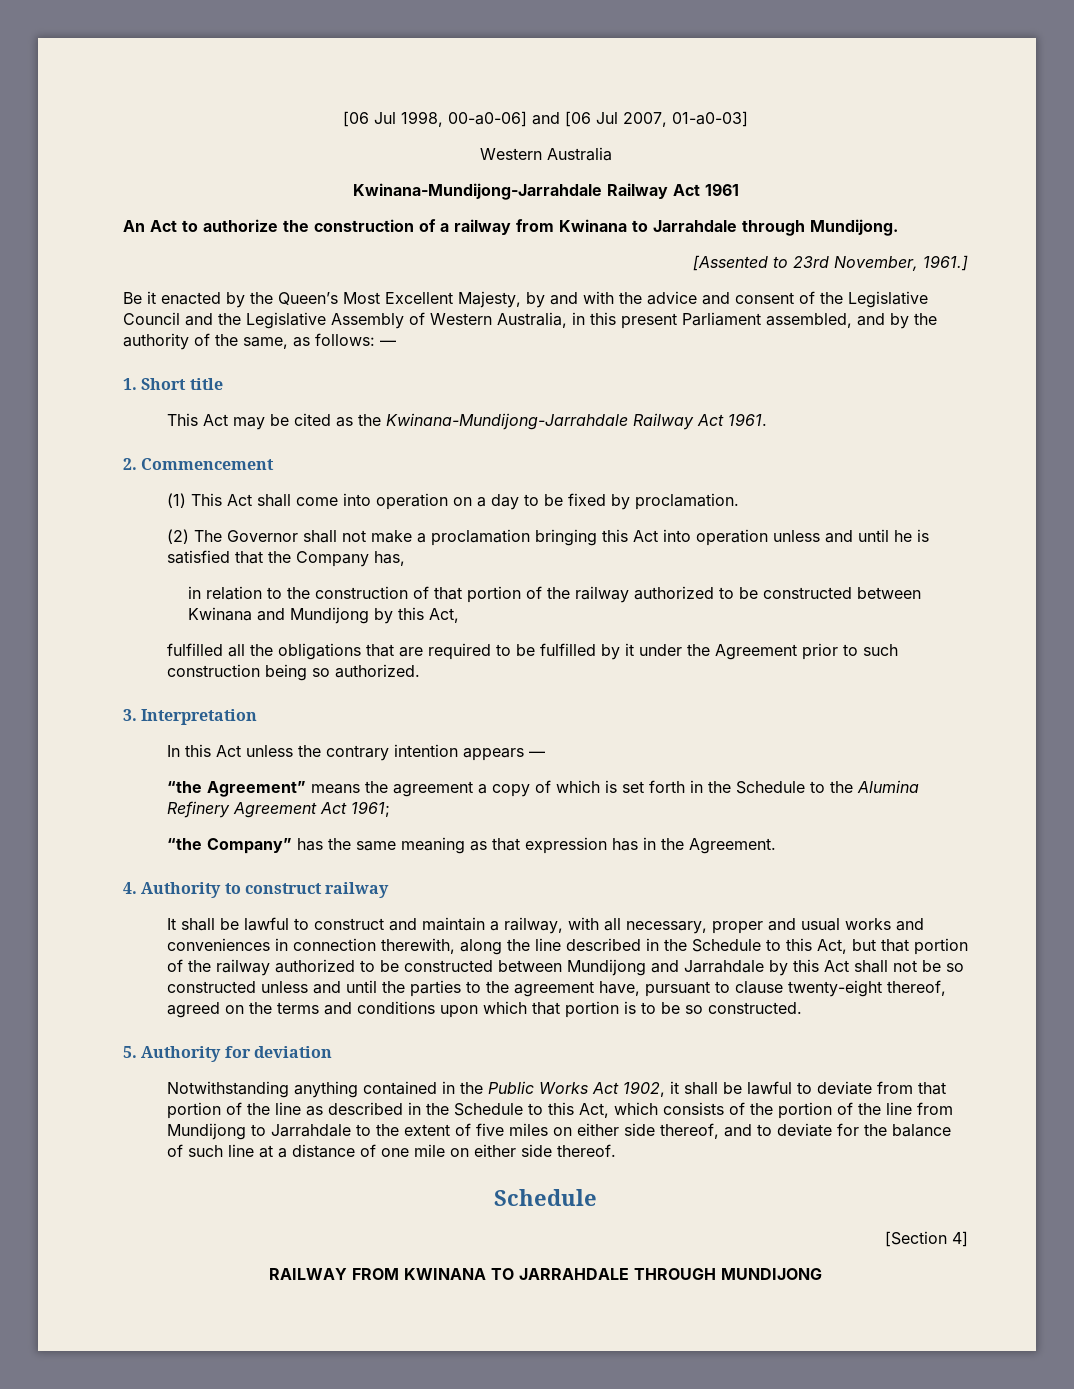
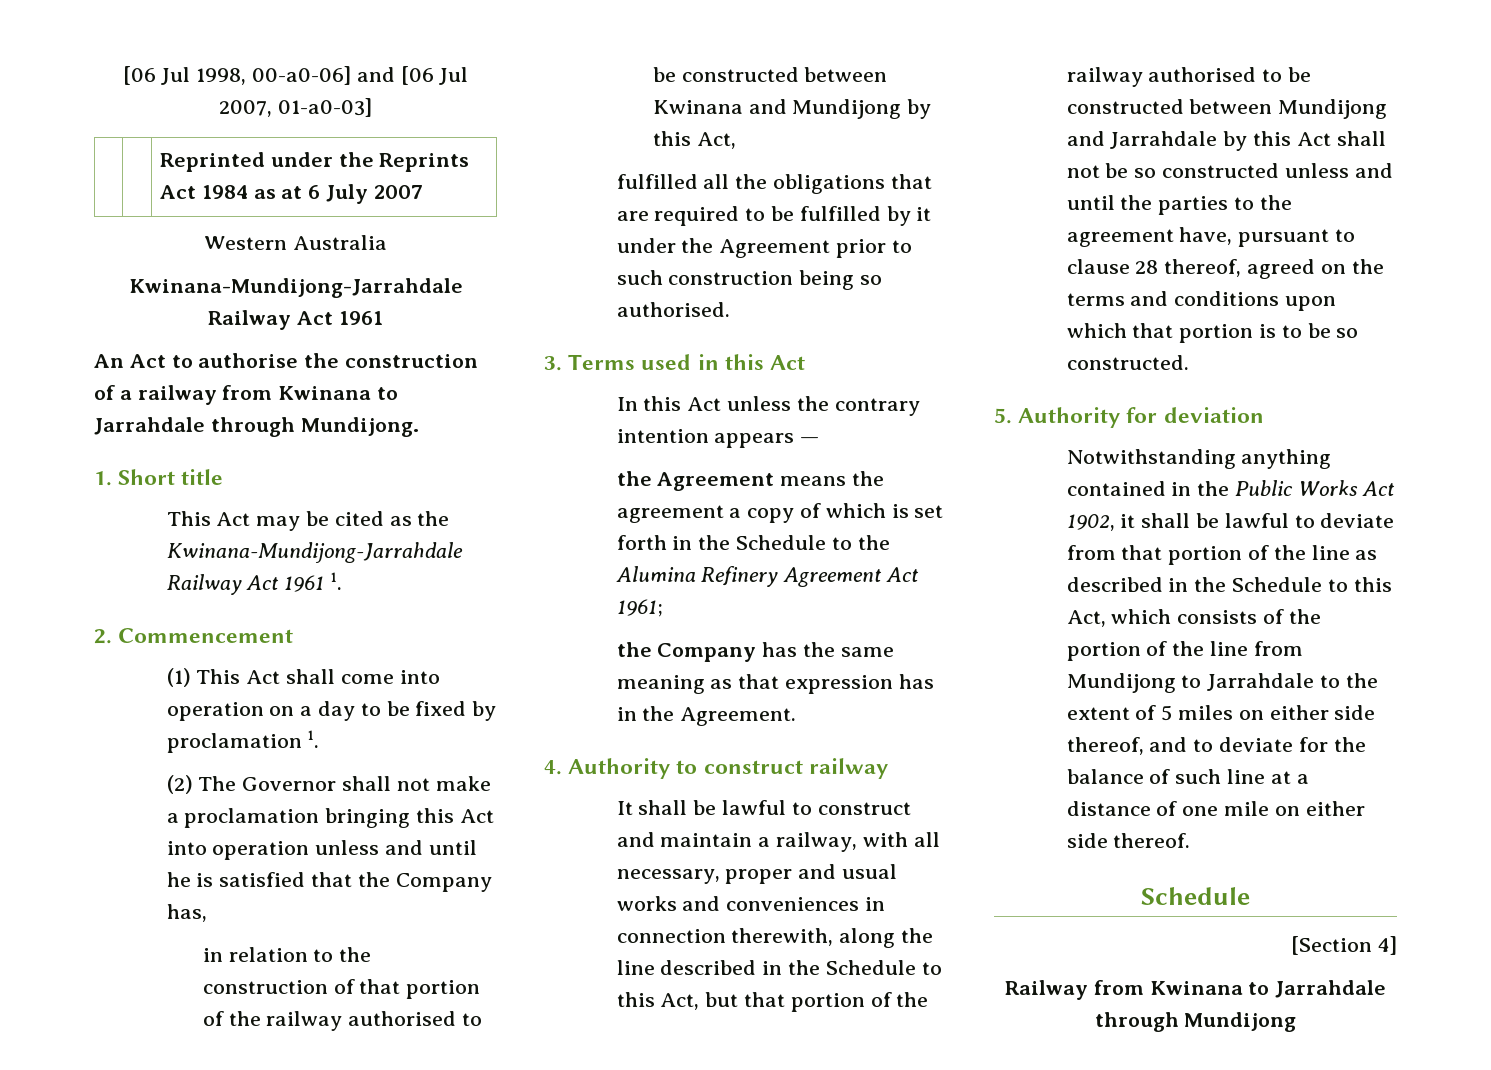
(748, 119) none -> [159,152,470,172] [159,184,423,204] // | | Reprinted under the Reprints Act 1984 as at 6 July 2007
[203,219,278,232] authorize -> [198,353,299,368] authorise
[693,255,968,271] [123,291,928,308] [123,312,937,329] [123,333,396,350] // [Assented to 23rd November, 1961.] // Be it enacted by the Queen’s Most Excellent Majesty, by and with the advice and consent of the Legislative Council and the Legislative Assembly of Western Australia, in this present Parliament assembled, and by the authority of the same, as follows: — -> (419, 427) none
[727,413,767,426] 1961. -> [284,572,342,592] 1961 1.
[634,493,739,510] proclamation. -> [166,730,320,753] proclamation 1.
[634,586,715,600] authorized -> [348,1011,457,1026] authorised
[334,664,420,678] authorized. -> [616,302,730,317] authorised.
[141,709,258,725] Interpretation -> [568,354,806,370] Terms used in this Act
[166,781,306,797] “the Agreement” -> [616,471,775,491] the Agreement
[166,838,292,854] “the Company” -> [616,642,757,662] the Company
[274,959,355,973] authorized -> [1148,67,1257,82] authorised
[787,980,882,997] twenty-eight -> [1135,260,1159,274] 28
[475,1123,504,1136] five -> [1161,705,1173,721] 5
[269,1268,822,1280] RAILWAY FROM KWINANA TO JARRAHDALE THROUGH MUNDIJONG -> [1004,980,1387,1000] [1094,1012,1297,1032] Railway from Kwinana to Jarrahdale through Mundijong

